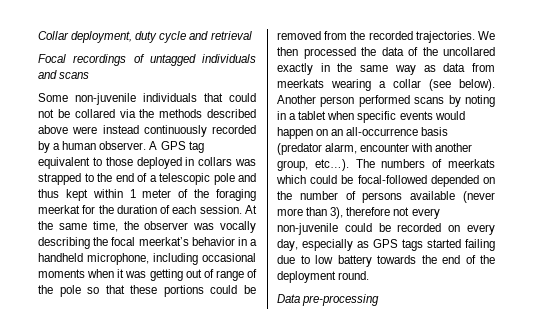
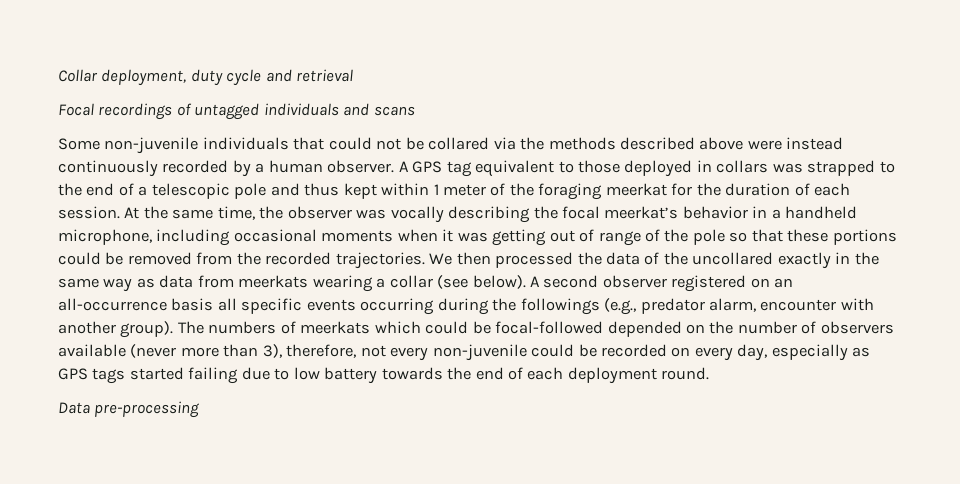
[277,95,495,107] [277,111,465,123] [277,127,449,139] [277,143,322,155] Another person performed scans by noting in a tablet when specific events would happen on an all-occurrence basis (predator -> [530,275,794,292] [58,298,705,315] A second observer registered on an all-occurrence basis all specific events occurring during the followings (e.g., predator
[277,159,349,171] group, etc…). -> [120,321,174,338] group).
[362,192,403,203] persons -> [820,321,894,334] observers
[346,207,391,216] therefore -> [286,344,357,358] therefore,
[480,255,495,264] the -> [527,367,564,380] each

